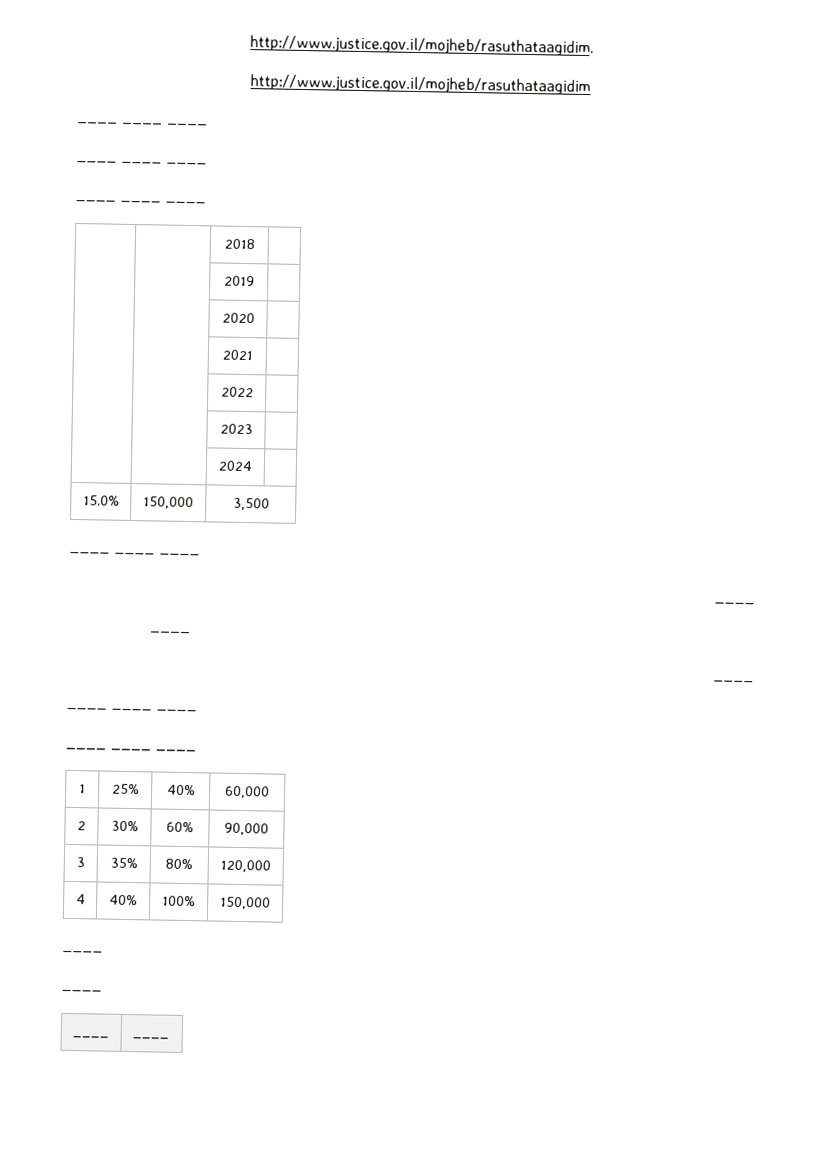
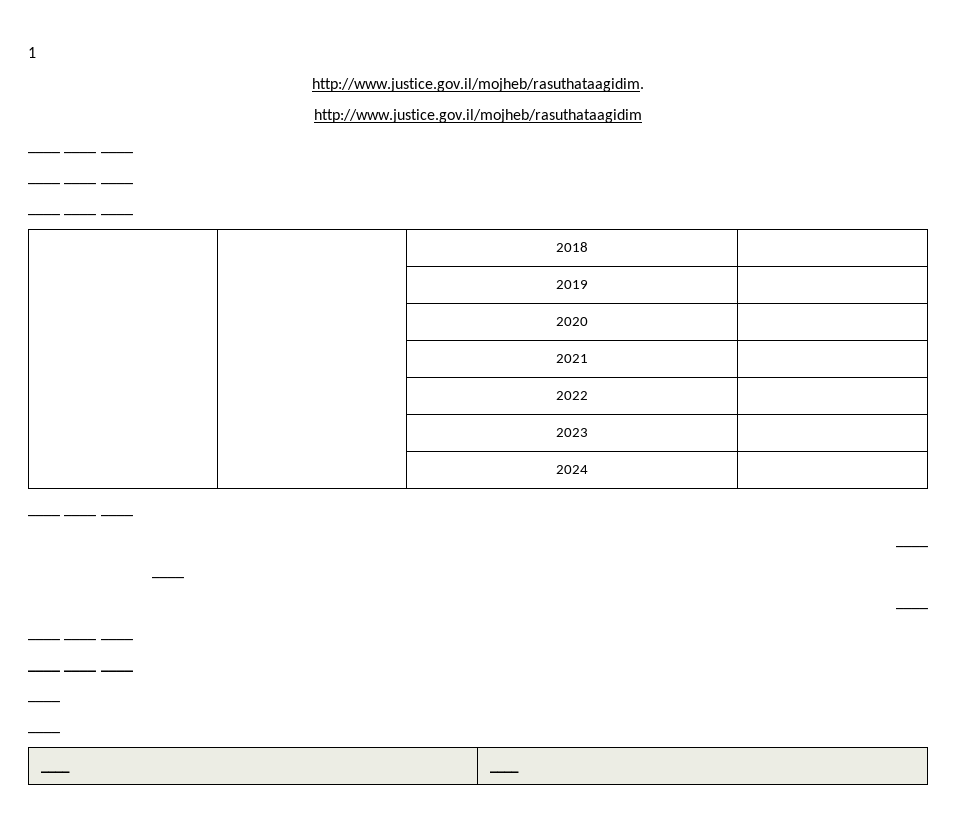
(249, 46) none -> [28,47,36,58] 1 //
[82,495,120,506] [143,496,194,510] [232,497,270,511] // 15.0% | 150,000 | 3,500 -> (588, 469) none
[79,784,86,794] [111,783,140,795] [166,784,196,796] [225,785,270,799] [77,821,86,831] [110,820,139,832] [166,821,194,833] [224,822,269,836] [76,857,85,868] [109,857,138,869] [165,858,193,870] [220,859,271,873] [75,894,86,905] [109,894,138,906] [162,895,196,907] [220,896,271,910] // 1 | 25% | 40% | 60,000 // 2 | 30% | 60% | 90,000 // 3 | 35% | 80% | 120,000 // 4 | 40% | 100% | 150,000 -> (133, 670) none

